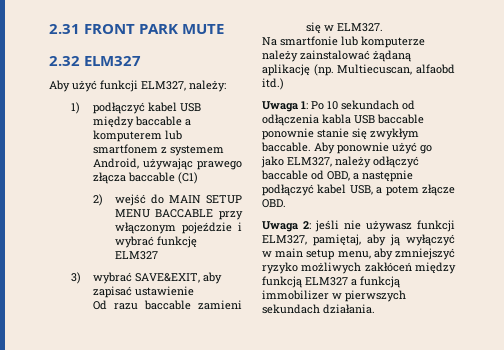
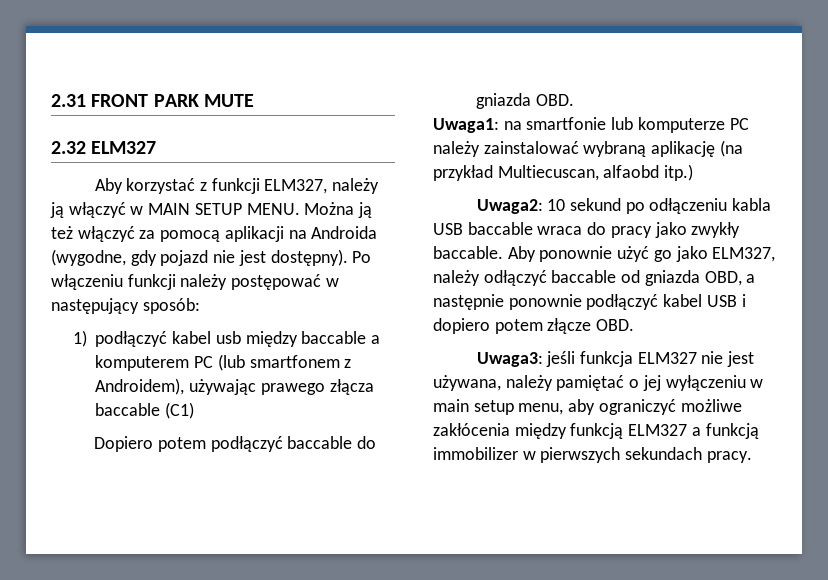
[72,80,226,92] użyć funkcji ELM327, należy: -> [126,178,380,194] [50,202,373,218] [51,226,378,242] [51,249,372,266] [51,274,339,290] [51,298,200,314] korzystać z funkcji ELM327, należy ją włączyć w MAIN SETUP MENU. Można ją też włączyć za pomocą aplikacji na Androida (wygodne, gdy pojazd nie jest dostępny). Po włączeniu funkcji należy postępować w następujący sposób:
[179,103,201,112] USB -> [215,331,241,344] usb
[164,130,182,140] [92,144,224,156] [92,158,139,169] lub smartfonem z systemem Android, -> [194,354,352,371] [95,378,185,395] PC (lub smartfonem z Androidem),
[92,194,242,206] [114,209,243,220] [114,222,242,234] [114,236,197,248] [114,251,158,260] [70,272,222,284] [92,286,194,298] [92,300,242,310] [305,22,383,34] [262,37,277,46] 2) wejść do MAIN SETUP MENU BACCABLE przy włączonym pojeździe i wybrać funkcję ELM327 // 3) wybrać SAVE&EXIT, aby zapisać ustawienie // Od razu baccable zamieni się w ELM327. // Na -> [94,436,377,452] [476,93,574,109] [433,118,522,133] Dopiero potem podłączyć baccable do gniazda OBD. // Uwaga1: na
(425, 42) none -> [729,118,749,130] PC
[373,50,412,62] [262,64,455,76] [262,78,284,90] [262,100,415,112] [262,114,424,126] [262,128,419,140] żądaną aplikację (np. Multiecuscan, alfaobd itd.) // Uwaga 1: Po 10 sekundach od odłączenia kabla USB baccable ponownie stanie się zwykłym -> [583,140,743,157] [433,164,694,181] [476,198,772,214] [433,222,741,238] wybraną aplikację (na przykład Multiecuscan, alfaobd itp.) // Uwaga2: 10 sekund po odłączeniu kabla USB baccable wraca do pracy jako zwykły
(324, 175) none -> [644,270,700,286] gniazda
[262,184,383,196] podłączyć kabel USB, a -> [508,294,746,310] [433,318,490,334] ponownie podłączyć kabel USB i dopiero
[262,220,455,232] [262,234,455,246] Uwaga 2: jeśli nie używasz funkcji ELM327, pamiętaj, aby ją wyłączyć -> [476,351,755,367] [433,375,746,391] Uwaga3: jeśli funkcja ELM327 nie jest używana, należy pamiętać o jej wyłączeniu
[395,248,455,260] [262,262,412,274] zmniejszyć ryzyko możliwych zakłóceń -> [598,399,742,415] [433,423,510,436] ograniczyć możliwe zakłócenia
[323,304,375,314] działania. -> [706,451,752,463] pracy.

